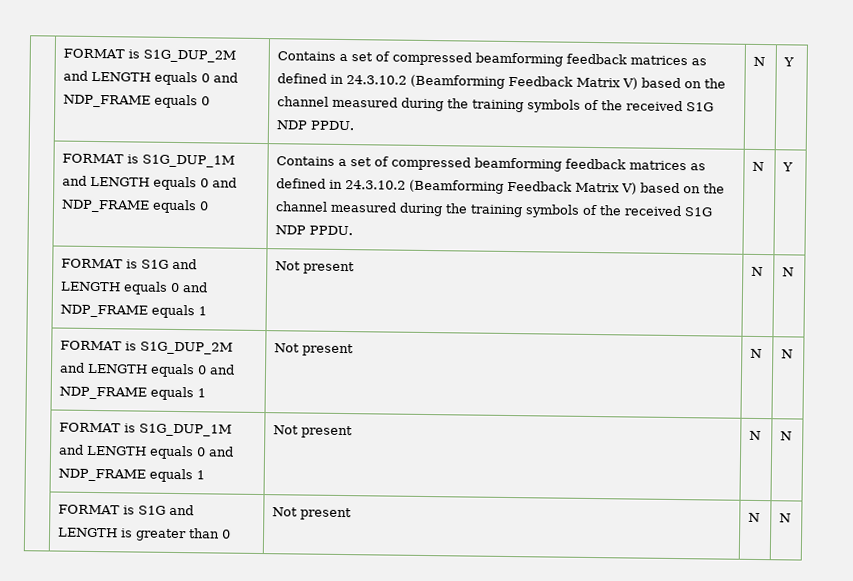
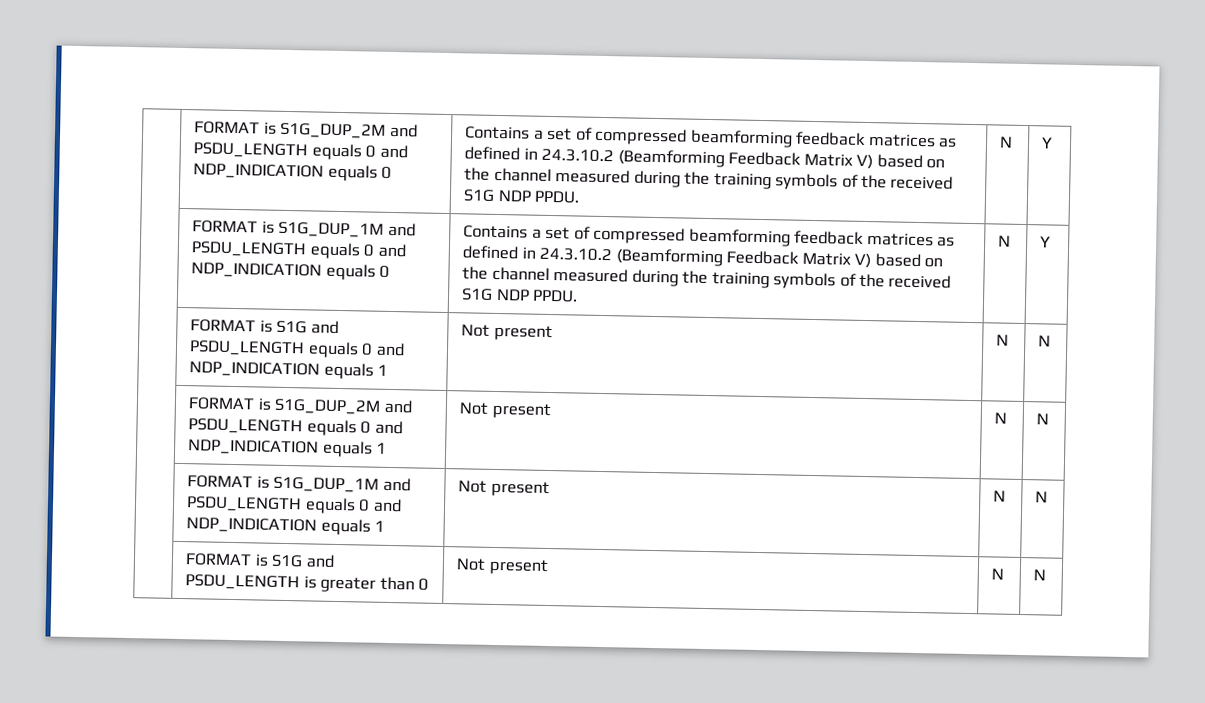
[63,48,237,63] [63,70,239,86] [63,94,152,108] | FORMAT is S1G_DUP_2M and LENGTH equals 0 and NDP_FRAME -> [194,121,418,139] [193,142,408,161] [193,163,325,180] | FORMAT is S1G_DUP_2M and PSDU_LENGTH equals 0 and NDP_INDICATION
[90,176,238,191] [61,199,151,213] LENGTH equals 0 and NDP_FRAME -> [191,241,407,260] [191,262,323,279] PSDU_LENGTH equals 0 and NDP_INDICATION
[60,281,209,295] [60,304,149,318] LENGTH equals 0 and NDP_FRAME -> [189,340,405,359] [189,361,321,378] PSDU_LENGTH equals 0 and NDP_INDICATION
[87,363,236,378] [59,386,148,400] LENGTH equals 0 and NDP_FRAME -> [188,418,403,437] [187,439,320,456] PSDU_LENGTH equals 0 and NDP_INDICATION
[86,445,235,460] [58,468,147,482] LENGTH equals 0 and NDP_FRAME -> [186,496,402,515] [186,517,318,534] PSDU_LENGTH equals 0 and NDP_INDICATION
[58,527,119,538] LENGTH -> [185,574,301,591] PSDU_LENGTH

